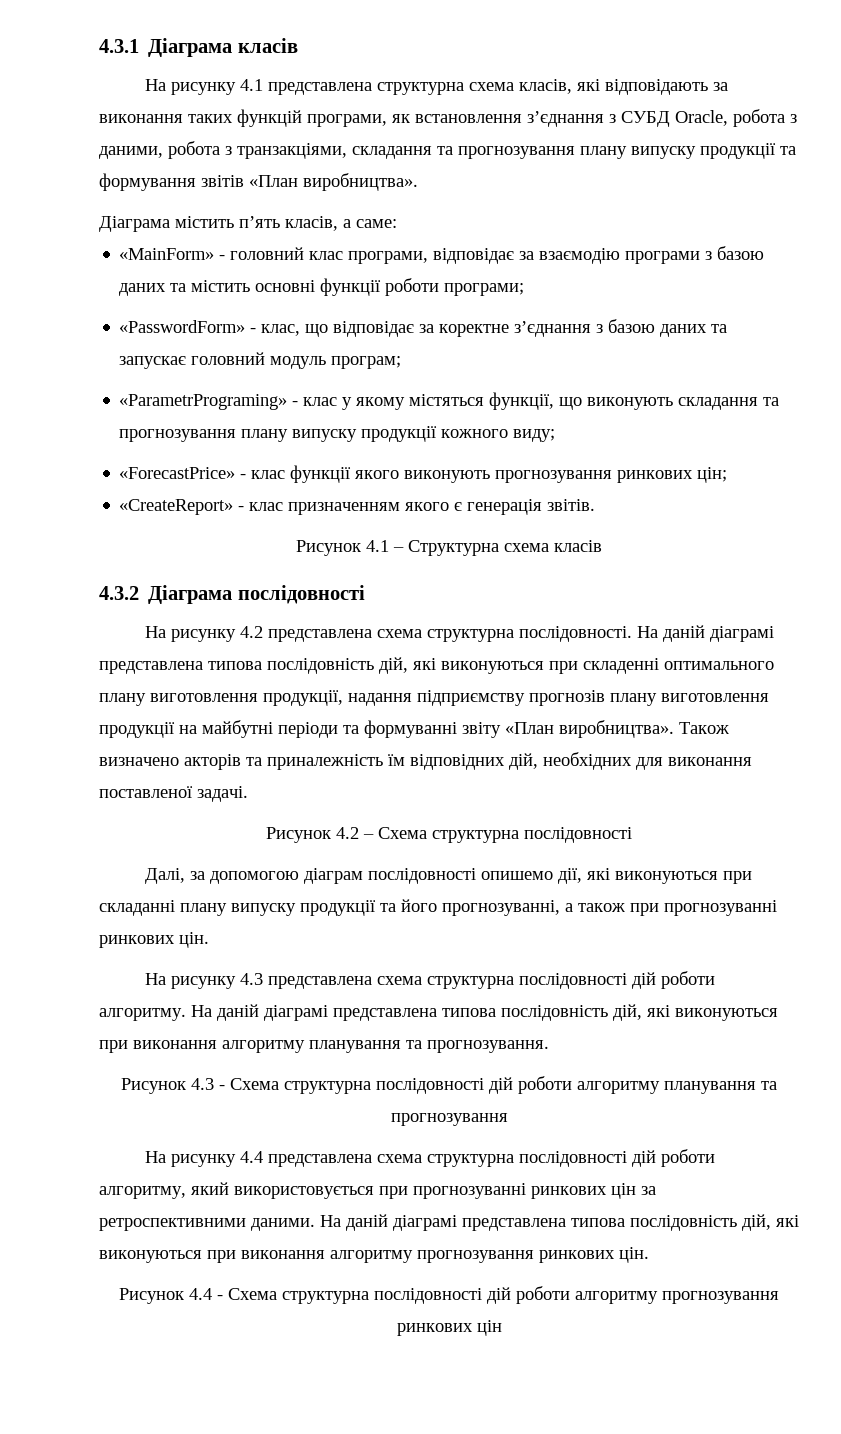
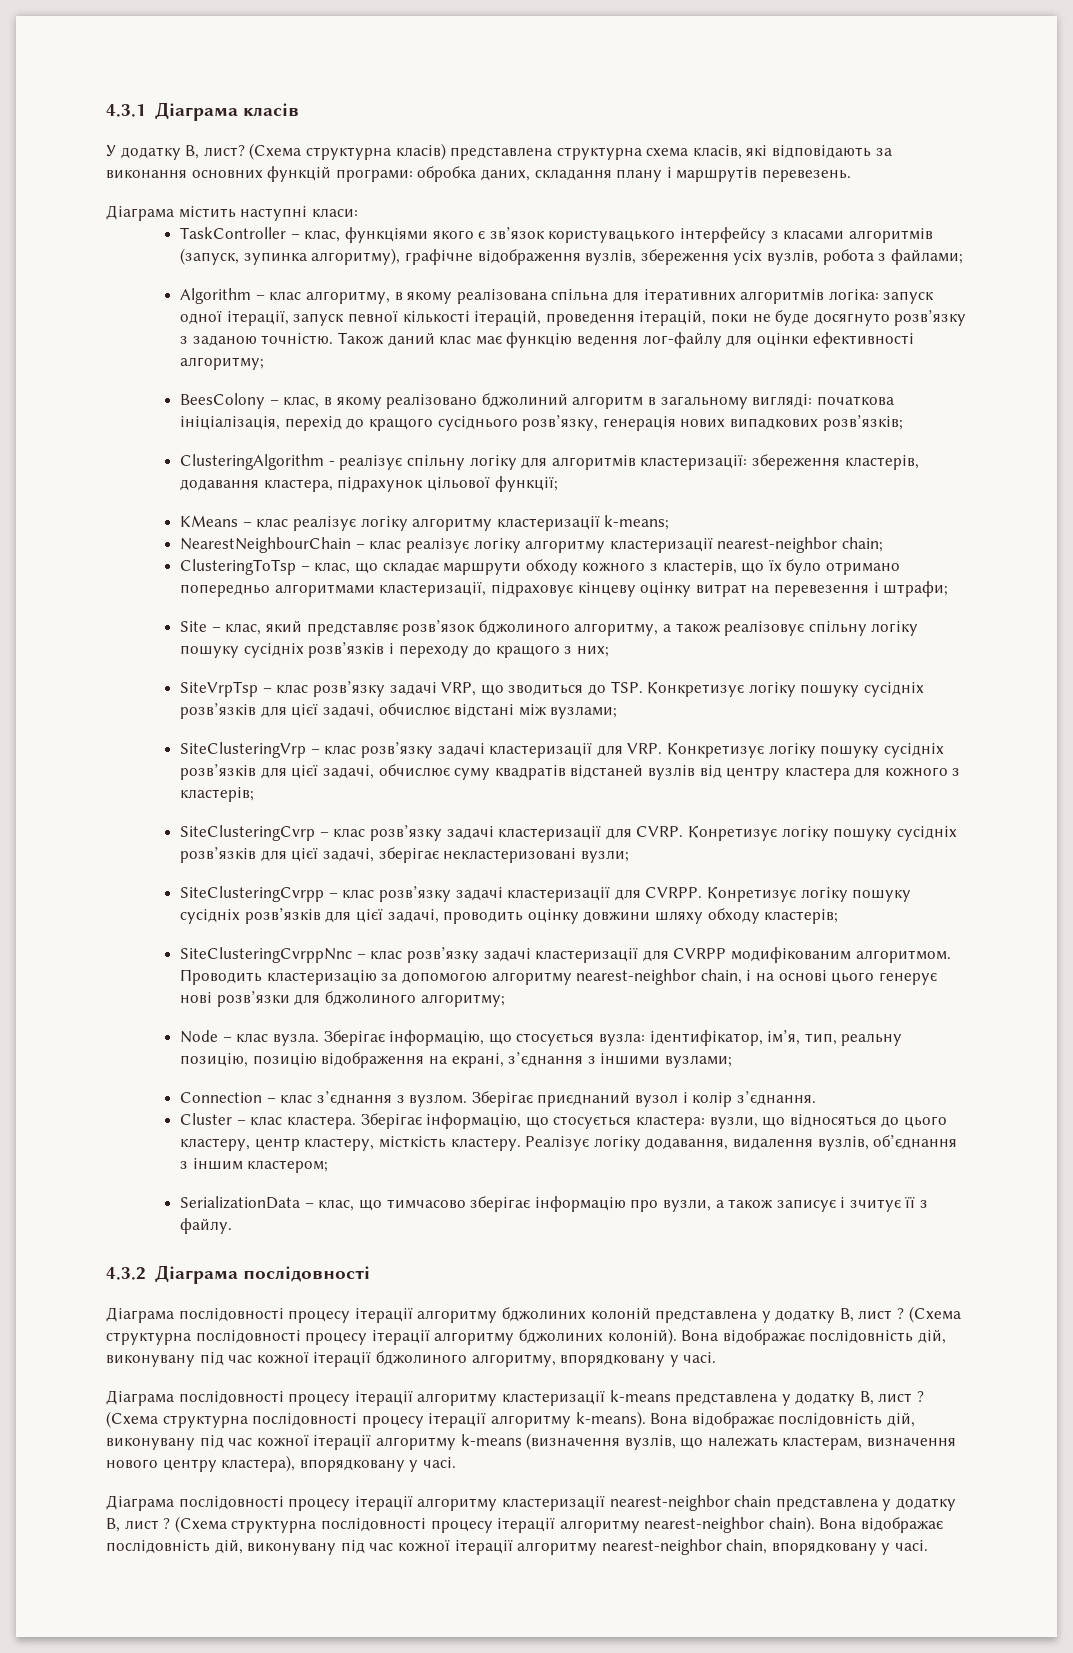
[145,79,264,95] На рисунку 4.1 -> [106,143,446,160] У додатку В, лист? (Схема структурна класів)
[188,109,797,127] [99,141,796,159] [99,173,418,191] [99,216,397,232] [119,246,765,264] [119,278,525,296] [119,319,728,337] [119,352,402,369] [119,392,780,410] [119,426,556,442] [119,465,728,483] [119,499,596,515] [296,540,602,556] [99,585,365,604] [145,625,775,642] [99,657,774,674] [99,690,769,706] [99,720,729,738] [99,752,752,770] [99,786,248,802] [266,827,632,843] [145,868,753,884] [99,899,777,916] [99,932,209,948] [145,971,716,989] [99,1004,778,1021] [99,1040,549,1053] [121,1076,777,1094] [390,1113,508,1126] [145,1149,716,1167] [99,1182,656,1199] [99,1214,799,1231] [99,1247,649,1263] [119,1286,779,1304] [396,1320,502,1336] таких функцій програми, як встановлення з’єднання з СУБД Oracle, робота з даними, робота з транзакціями, складання та прогнозування плану випуску продукції та формування звітів «План виробництва». // Діаграма містить п’ять класів, а саме: // «MainForm» - головний клас програми, відповідає за взаємодію програми з базою даних та містить основні функції роботи програми; // «PasswordForm» - клас, що відповідає за коректне з’єднання з базою даних та запускає головний модуль програм; // «ParametrPrograming» - клас у якому містяться функції, що виконують складання та прогнозування плану випуску продукції кожного виду; // «ForecastPrice» - клас функції якого виконують прогнозування ринкових цін; // «CreateReport» - клас призначенням якого є генерація звітів. // Рисунок 4.1 – Структурна схема класів // 4.3.2 Діаграма послідовності // На рисунку 4.2 представлена схема структурна послідовності. На даній діаграмі представлена типова послідовність дій, які виконуються при складенні оптимального плану виготовлення продукції, надання підприємству прогнозів плану виготовлення продукції на майбутні періоди та формуванні звіту «План виробництва». Також визначено акторів та приналежність їм відповідних дій, необхідних для виконання поставленої задачі. // Рисунок 4.2 – Схема структурна послідовності // Далі, за допомогою діаграм послідовності опишемо дії, які виконуються при складанні плану випуску продукції та його прогнозуванні, а також при прогнозуванні ринкових цін. // На рисунку 4.3 представлена схема структурна послідовності дій роботи алгоритму. На даній діаграмі представлена типова послідовність дій, які виконуються при виконання алгоритму планування та прогнозування. // Рисунок 4.3 - Схема структурна послідовності дій роботи алгоритму планування та прогнозування // На рисунку 4.4 представлена схема структурна послідовності дій роботи алгоритму, який використовується при прогнозуванні ринкових цін за ретроспективними даними. На даній діаграмі представлена типова послідовність дій, які виконуються при виконання алгоритму прогнозування ринкових цін. // Рисунок 4.4 - Схема структурна послідовності дій роботи алгоритму прогнозування ринкових цін -> [191,166,851,182] [106,205,358,221] [180,227,933,243] [180,248,963,265] [180,288,935,304] [180,310,967,326] [180,332,915,348] [180,357,265,370] [180,393,894,409] [180,415,903,431] [180,454,919,470] [180,476,558,492] [180,515,670,531] [180,537,883,553] [180,559,900,575] [180,581,949,597] [180,620,919,636] [180,642,609,658] [180,681,924,697] [180,703,618,719] [180,742,944,758] [180,764,961,780] [180,787,255,802] [180,825,957,841] [180,847,629,863] [180,886,912,902] [180,908,839,924] [180,947,951,963] [180,969,937,985] [180,991,505,1007] [180,1030,903,1046] [180,1052,732,1068] [180,1091,816,1107] [180,1113,947,1129] [180,1135,958,1151] [180,1158,329,1173] [180,1196,929,1212] [180,1218,233,1234] [106,1265,370,1284] [106,1306,961,1323] [106,1328,946,1345] [106,1351,717,1367] [106,1390,925,1406] [106,1411,915,1428] [106,1433,957,1450] [106,1455,456,1472] [106,1495,956,1511] [106,1516,944,1533] [106,1539,929,1555] основних функцій програми: обробка даних, складання плану і маршрутів перевезень. // Діаграма містить наступні класи: // TaskController – клас, функціями якого є зв’язок користувацького інтерфейсу з класами алгоритмів (запуск, зупинка алгоритму), графічне відображення вузлів, збереження усіх вузлів, робота з файлами; // Algorithm – клас алгоритму, в якому реалізована спільна для ітеративних алгоритмів логіка: запуск одної ітерації, запуск певної кількості ітерацій, проведення ітерацій, поки не буде досягнуто розв’язку з заданою точністю. Також даний клас має функцію ведення лог-файлу для оцінки ефективності алгоритму; // BeesColony – клас, в якому реалізовано бджолиний алгоритм в загальному вигляді: початкова ініціалізація, перехід до кращого сусіднього розв’язку, генерація нових випадкових розв’язків; // ClusteringAlgorithm - реалізує спільну логіку для алгоритмів кластеризації: збереження кластерів, додавання кластера, підрахунок цільової функції; // KMeans – клас реалізує логіку алгоритму кластеризації k-means; // NearestNeighbourChain – клас реалізує логіку алгоритму кластеризації nearest-neighbor chain; // ClusteringToTsp – клас, що складає маршрути обходу кожного з кластерів, що їх було отримано попередньо алгоритмами кластеризації, підраховує кінцеву оцінку витрат на перевезення і штрафи; // Site – клас, який представляє розв’язок бджолиного алгоритму, а також реалізовує спільну логіку пошуку сусідніх розв’язків і переходу до кращого з них; // SiteVrpTsp – клас розв’язку задачі VRP, що зводиться до TSP. Конкретизує логіку пошуку сусідніх розв’язків для цієї задачі, обчислює відстані між вузлами; // SiteClusteringVrp – клас розв’язку задачі кластеризації для VRP. Конкретизує логіку пошуку сусідніх розв’язків для цієї задачі, обчислює суму квадратів відстаней вузлів від центру кластера для кожного з кластерів; // SiteClusteringCvrp – клас розв’язку задачі кластеризації для CVRP. Конретизує логіку пошуку сусідніх розв’язків для цієї задачі, зберігає некластеризовані вузли; // SiteClusteringCvrpp – клас розв’язку задачі кластеризації для CVRPP. Конретизує логіку пошуку сусідніх розв’язків для цієї задачі, проводить оцінку довжини шляху обходу кластерів; // SiteClusteringCvrppNnc – клас розв’язку задачі кластеризації для CVRPP модифікованим алгоритмом. Проводить кластеризацію за допомогою алгоритму nearest-neighbor chain, і на основі цього генерує нові розв’язки для бджолиного алгоритму; // Node – клас вузла. Зберігає інформацію, що стосується вузла: ідентифікатор, ім’я, тип, реальну позицію, позицію відображення на екрані, з’єднання з іншими вузлами; // Connection – клас з’єднання з вузлом. Зберігає приєднаний вузол і колір з’єднання. // Cluster – клас кластера. Зберігає інформацію, що стосується кластера: вузли, що відносяться до цього кластеру, центр кластеру, місткість кластеру. Реалізує логіку додавання, видалення вузлів, об’єднання з іншим кластером; // SerializationData – клас, що тимчасово зберігає інформацію про вузли, а також записує і зчитує її з файлу. // 4.3.2 Діаграма послідовності // Діаграма послідовності процесу ітерації алгоритму бджолиних колоній представлена у додатку В, лист ? (Схема структурна послідовності процесу ітерації алгоритму бджолиних колоній). Вона відображає послідовність дій, виконувану під час кожної ітерації бджолиного алгоритму, впорядковану у часі. // Діаграма послідовності процесу ітерації алгоритму кластеризації k-means представлена у додатку В, лист ? (Схема структурна послідовності процесу ітерації алгоритму k-means). Вона відображає послідовність дій, виконувану під час кожної ітерації алгоритму k-means (визначення вузлів, що належать кластерам, визначення нового центру кластера), впорядковану у часі. // Діаграма послідовності процесу ітерації алгоритму кластеризації nearest-neighbor chain представлена у додатку В, лист ? (Схема структурна послідовності процесу ітерації алгоритму nearest-neighbor chain). Вона відображає послідовність дій, виконувану під час кожної ітерації алгоритму nearest-neighbor chain, впорядковану у часі.

